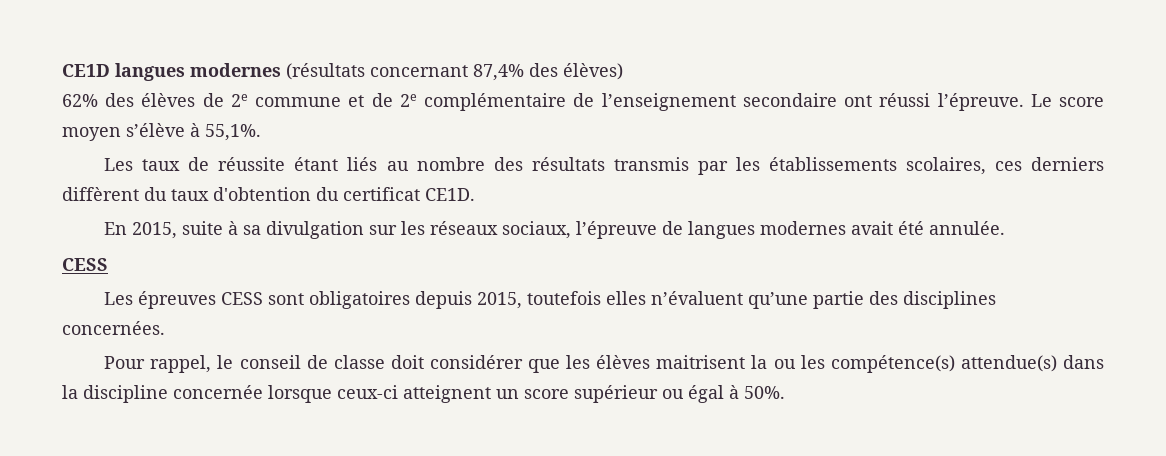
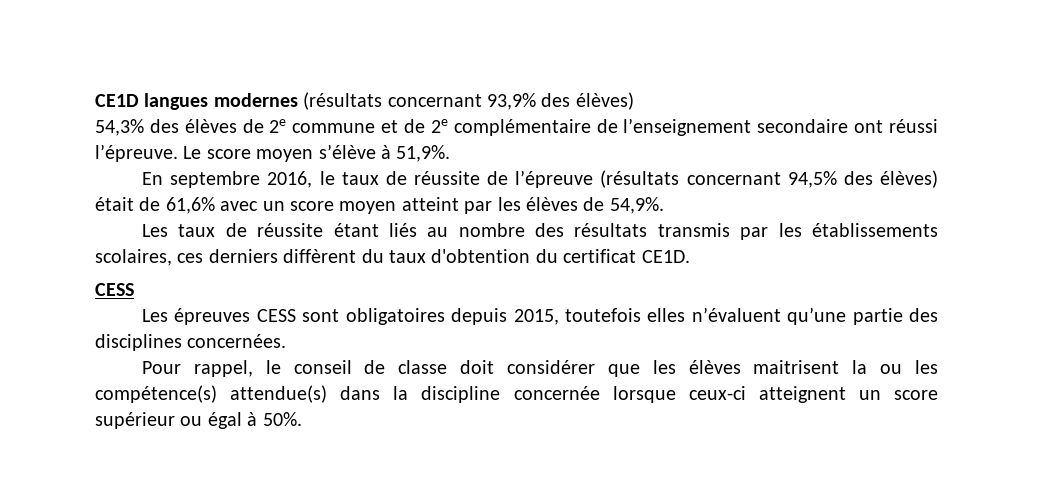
[473,64,524,81] 87,4% -> [487,93,536,110] 93,9%
[62,94,98,107] 62% -> [95,119,144,136] 54,3%
[205,124,261,141] 55,1%. -> [396,145,451,162] [142,170,938,188] [95,197,664,214] 51,9%. // En septembre 2016, le taux de réussite de l’épreuve (résultats concernant 94,5% des élèves) était de 61,6% avec un score moyen atteint par les élèves de 54,9%.
[104,221,1006,239] // En 2015, suite à sa divulgation sur les réseaux sociaux, l’épreuve de langues modernes avait été annulée. -> (690, 256) none

